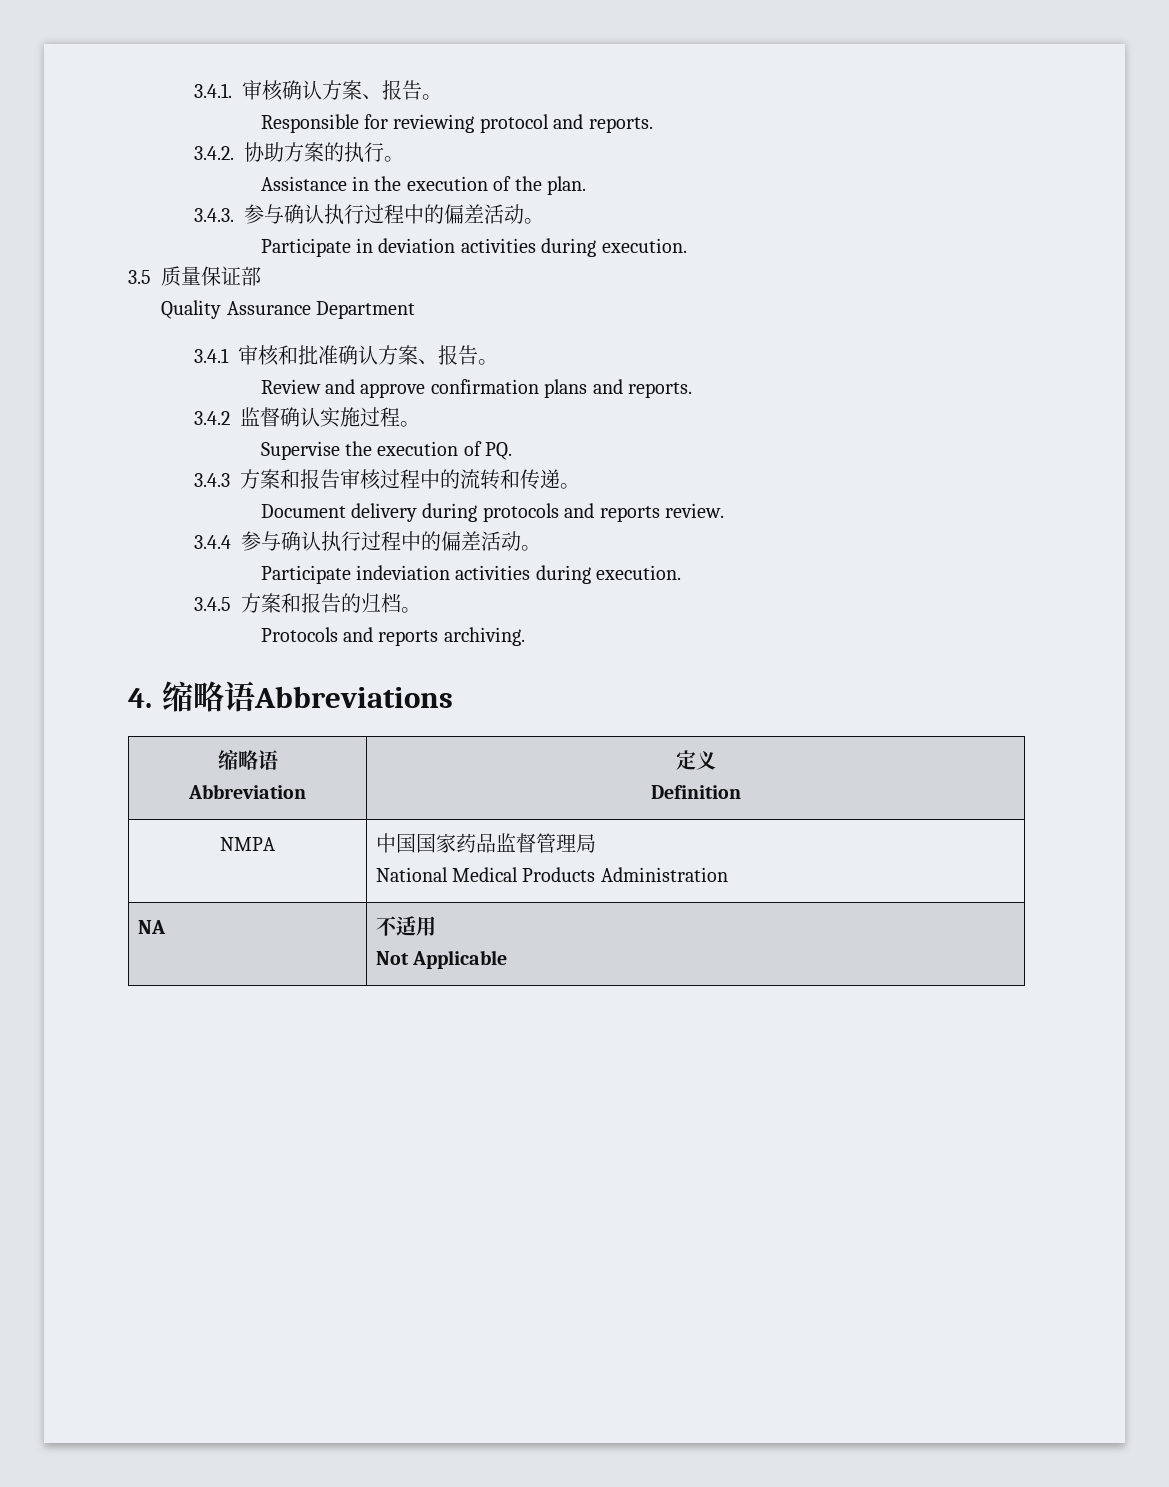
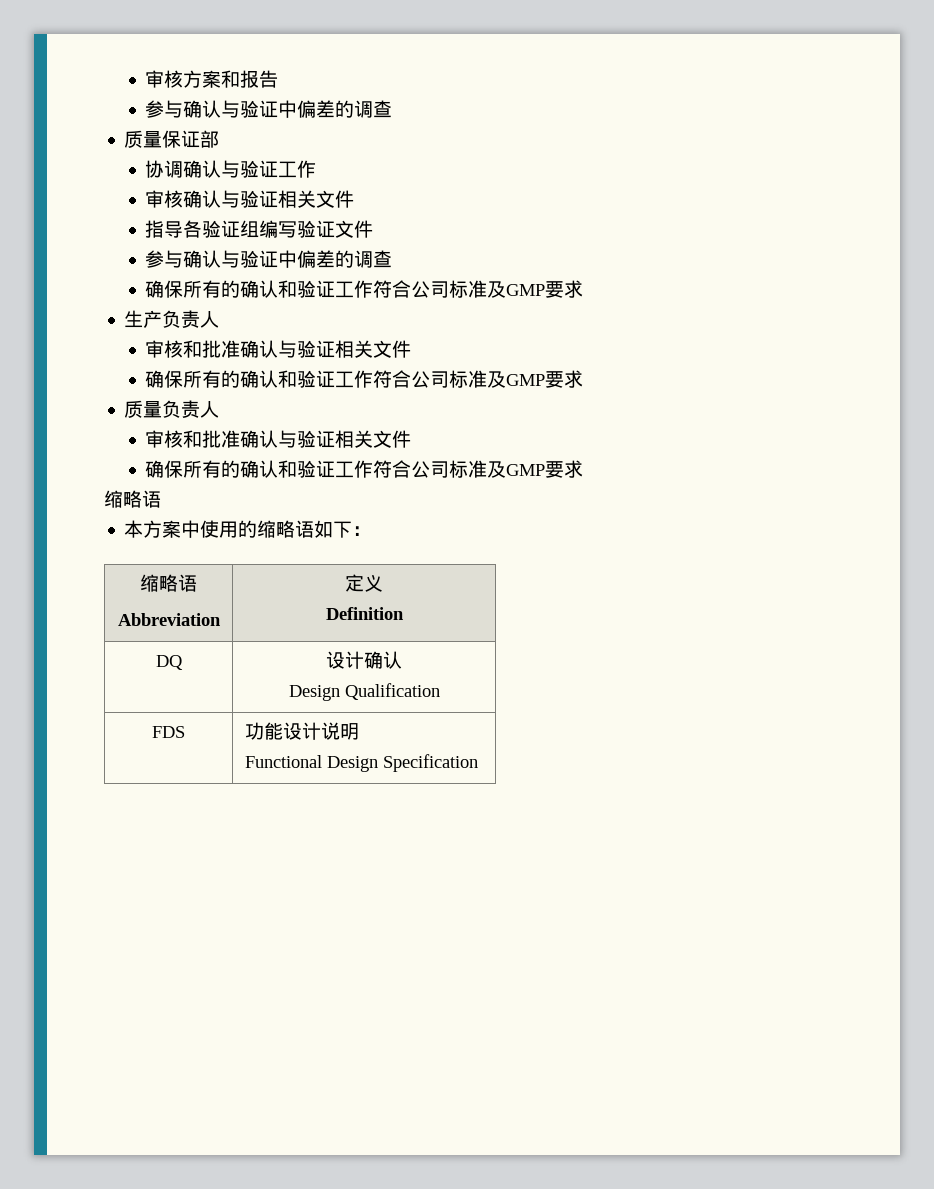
[194,80,443,101] [260,114,653,133] [194,142,405,163] [260,176,586,195] [194,204,545,225] [260,238,687,257] [128,266,262,286] [161,300,415,319] [194,345,499,366] [260,379,692,398] [194,407,421,428] [260,441,513,460] [194,469,581,490] [260,503,724,522] [194,531,542,552] [260,565,682,584] [194,593,422,613] [260,627,525,646] [128,681,453,712] 3.4.1.审核确认方案、报告。 // Responsible for reviewing protocol and reports. // 3.4.2.协助方案的执行。 // Assistance in the execution of the plan. // 3.4.3.参与确认执行过程中的偏差活动。 // Participate in deviation activities during execution. // 3.5质量保证部 // Quality Assurance Department // 3.4.1审核和批准确认方案、报告。 // Review and approve confirmation plans and reports. // 3.4.2监督确认实施过程。 // Supervise the execution of PQ. // 3.4.3方案和报告审核过程中的流转和传递。 // Document delivery during protocols and reports review. // 3.4.4参与确认执行过程中的偏差活动。 // Participate indeviation activities during execution. // 3.4.5方案和报告的归档。 // Protocols and reports archiving. // 4.缩略语Abbreviations -> [145,70,279,88] [145,100,393,118] [124,130,220,148] [145,160,317,178] [145,190,355,208] [145,220,374,238] [145,250,393,268] [145,280,584,298] [124,310,220,328] [145,340,412,358] [145,370,584,388] [124,400,220,418] [145,430,412,448] [145,460,584,478] [104,490,161,508] [124,520,372,538] 审核方案和报告 // 参与确认与验证中偏差的调查 // 质量保证部 // 协调确认与验证工作 // 审核确认与验证相关文件 // 指导各验证组编写验证文件 // 参与确认与验证中偏差的调查 // 确保所有的确认和验证工作符合公司标准及GMP要求 // 生产负责人 // 审核和批准确认与验证相关文件 // 确保所有的确认和验证工作符合公司标准及GMP要求 // 质量负责人 // 审核和批准确认与验证相关文件 // 确保所有的确认和验证工作符合公司标准及GMP要求 // 缩略语 // 本方案中使用的缩略语如下：
[220,837,275,851] [375,833,596,853] [375,867,728,882] [137,920,166,934] [375,916,436,936] [375,950,507,969] NMPA | 中国国家药品监督管理局 // National Medical Products Administration // NA | 不适用 // Not Applicable -> [155,655,183,670] [326,651,402,669] [288,683,440,701] [152,726,185,738] [244,722,359,740] [244,754,478,772] DQ | 设计确认 // Design Qualification // FDS | 功能设计说明 // Functional Design Specification

